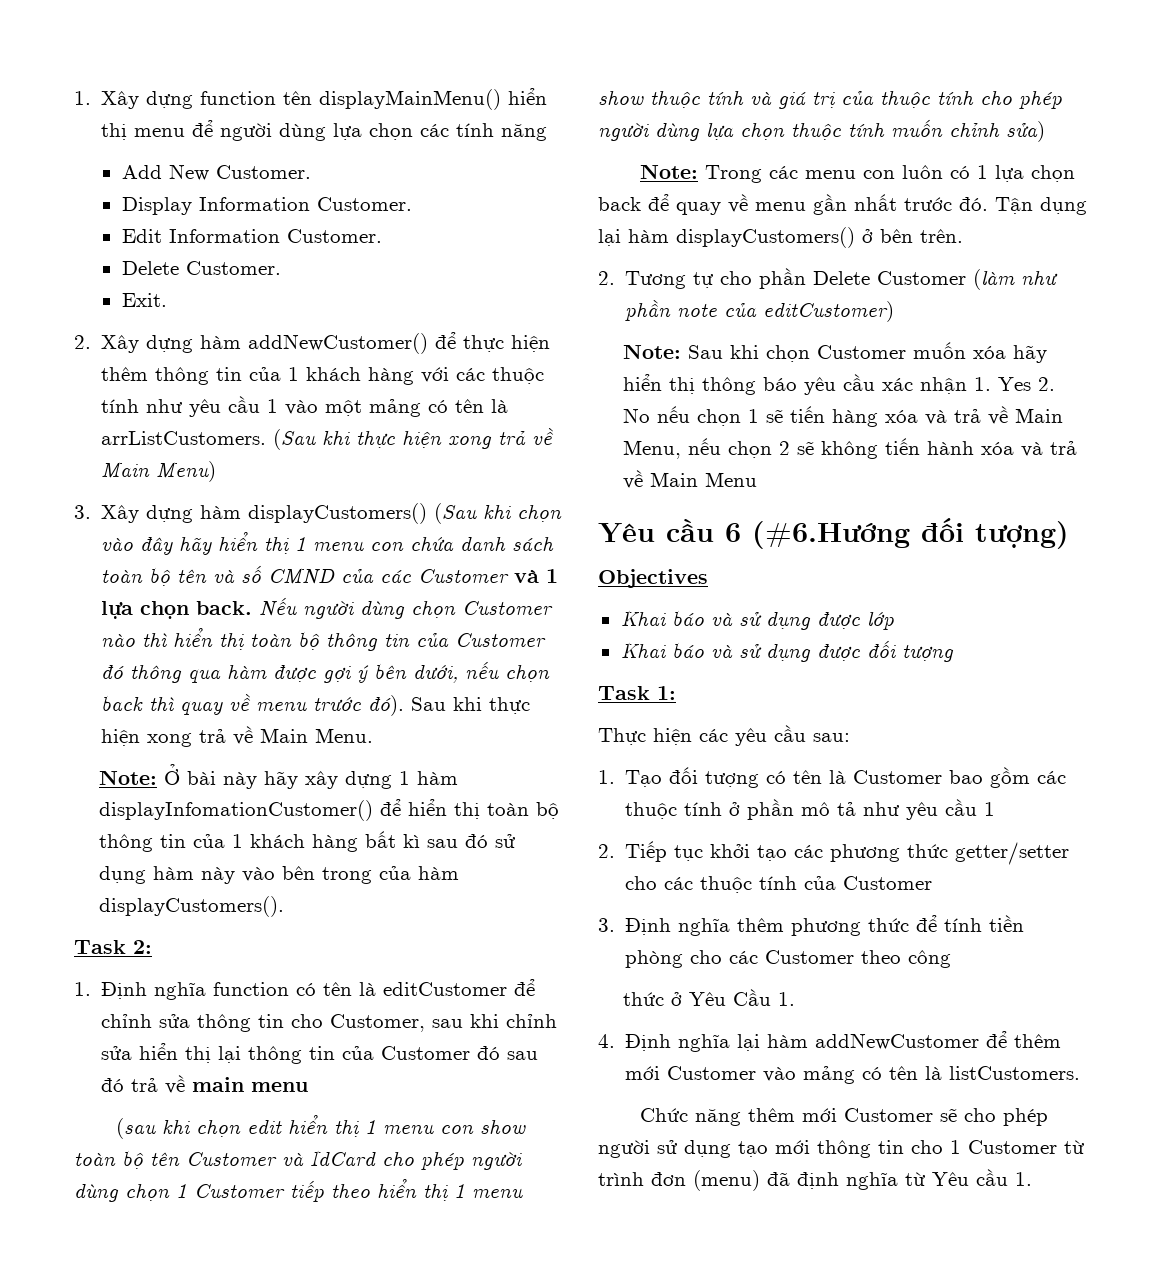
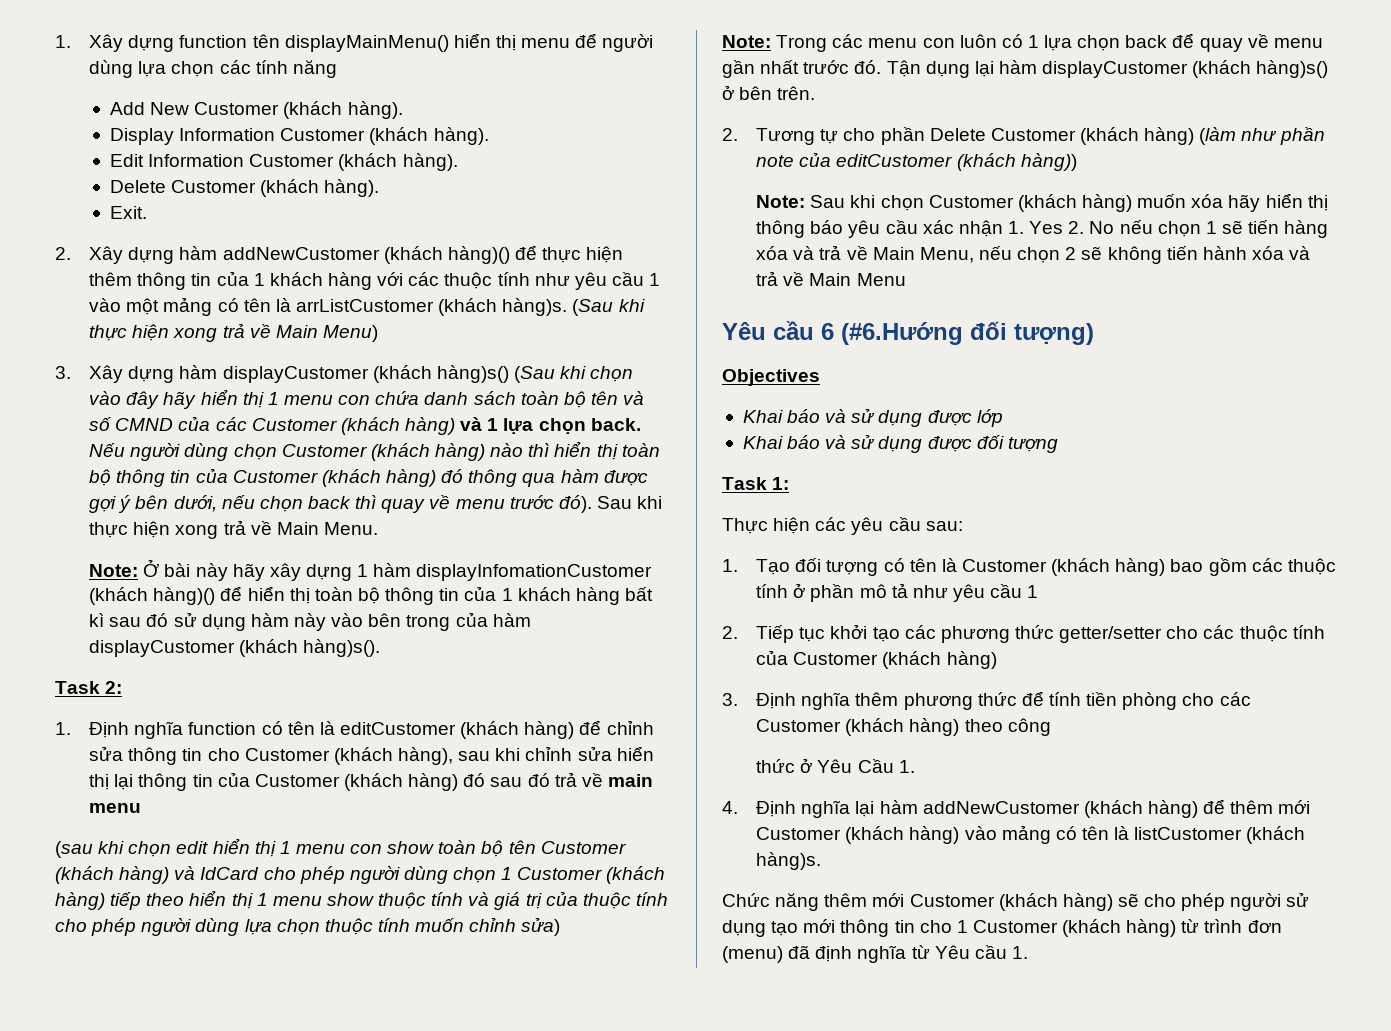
[215,165,311,179] Customer. -> [194,101,403,119] Customer (khách hàng).
[316,197,412,211] Customer. -> [280,127,489,145] Customer (khách hàng).
[286,229,382,243] [121,261,281,275] Customer. // Delete Customer. -> [249,153,458,171] [110,179,380,197] Customer (khách hàng). // Delete Customer (khách hàng).
[248,333,429,354] addNewCustomer() -> [222,246,510,264] addNewCustomer (khách hàng)()
[101,431,267,445] arrListCustomers. -> [295,298,568,316] arrListCustomer (khách hàng)s.
[248,503,428,524] displayCustomers() -> [222,365,509,383] displayCustomer (khách hàng)s()
(510, 576) none -> [340,417,455,435] (khách hàng)
(554, 608) none -> [370,443,485,461] (khách hàng)
(547, 640) none -> [321,469,436,487] (khách hàng)
[99,800,374,821] displayInfomationCustomer() -> [416,564,653,581] [89,587,216,605] displayInfomationCustomer (khách hàng)()
[99,896,285,917] displayCustomers(). -> [89,639,381,657] displayCustomer (khách hàng)s().
(508, 989) none -> [460,721,575,739] (khách hàng)
[330,1014,426,1032] Customer, -> [244,747,453,765] Customer (khách hàng),
(471, 1053) none -> [343,773,459,791] (khách hàng)
(277, 1159) none -> [55,866,170,884] (khách hàng)
(285, 1191) none -> [606,866,666,884] [55,892,105,910] (khách hàng)
[676,227,855,248] displayCustomers() -> [1042,60,1329,78] displayCustomer (khách hàng)s()
(967, 278) none -> [1079,127,1195,145] (khách hàng)
[763,301,895,322] editCustomer) -> [836,153,1077,171] editCustomer (khách hàng))
(907, 352) none -> [1017,194,1132,212] (khách hàng)
(943, 777) none -> [1051,558,1166,576] (khách hàng)
(933, 883) none -> [882,651,997,669] (khách hàng)
(855, 957) none -> [845,718,960,736] (khách hàng)
(980, 1041) none -> [1083,800,1198,818] (khách hàng)
(757, 1073) none -> [845,826,960,844] (khách hàng)
[949,1066,1081,1080] listCustomers. -> [1134,826,1306,844] [756,852,822,870] listCustomer (khách hàng)s.
(934, 1115) none -> [998,893,1113,911] (khách hàng)
(1057, 1147) none -> [1062,919,1177,937] (khách hàng)

